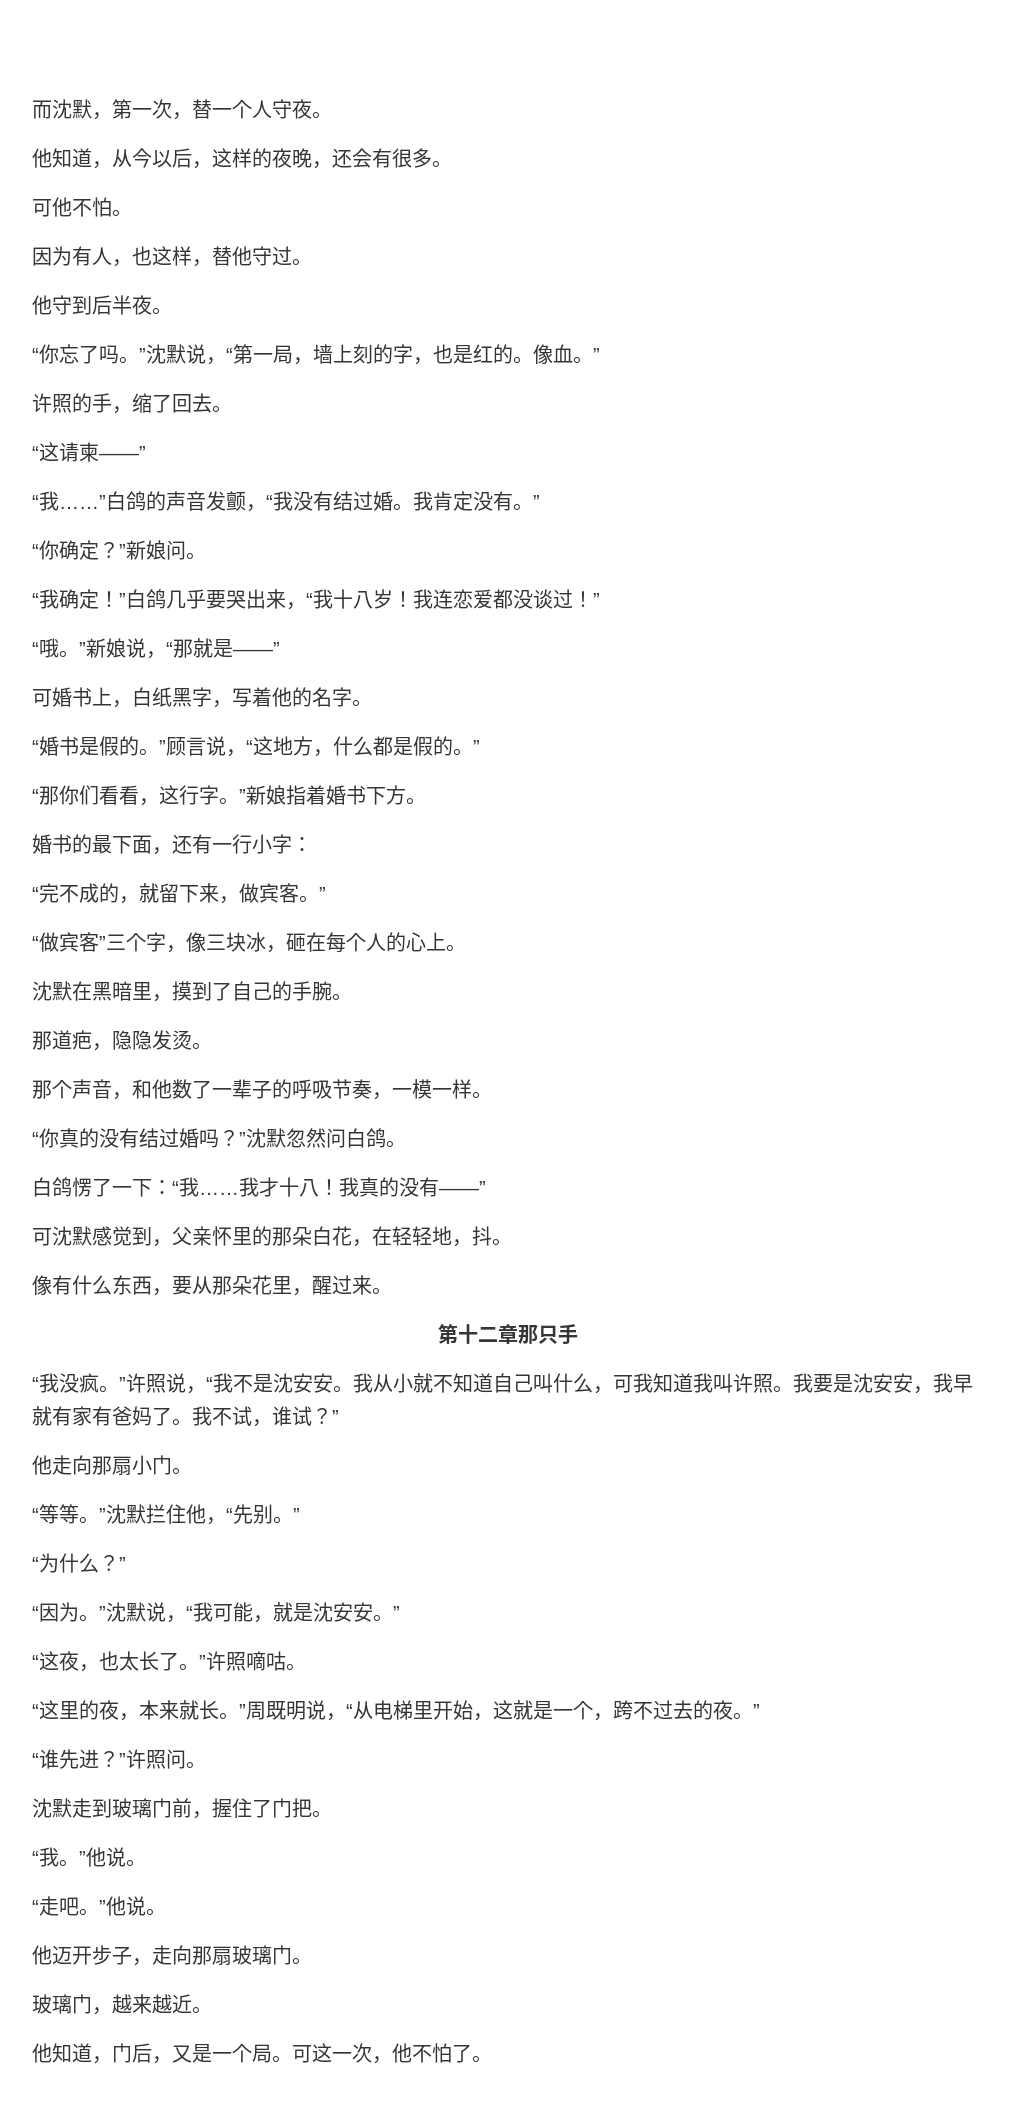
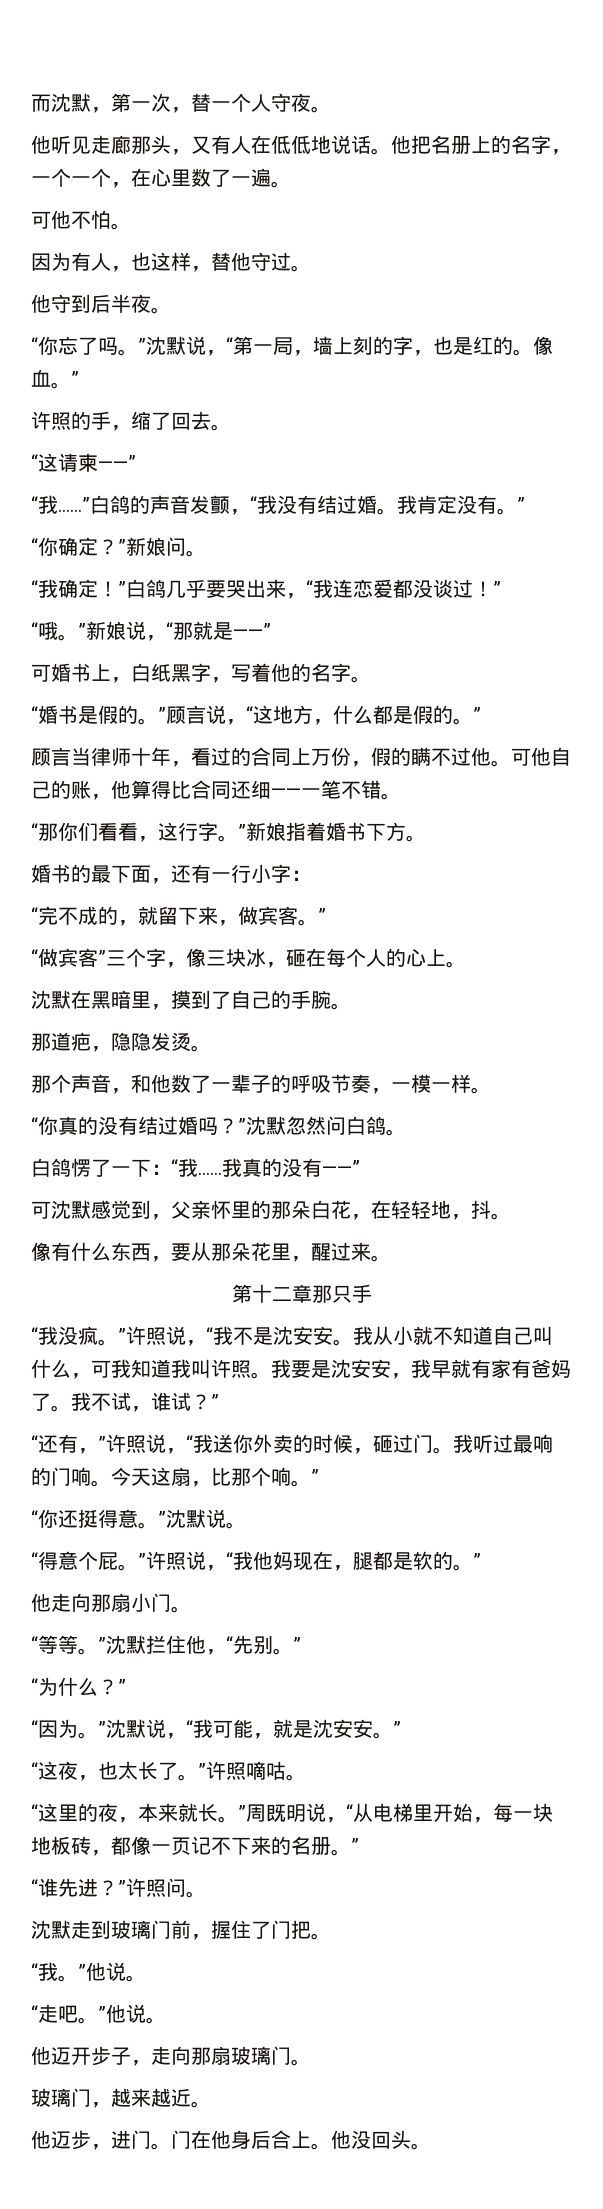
[52,148,432,169] 知道，从今以后，这样的夜晚，还会有很多 -> [51,135,571,155] [31,168,271,188] 听见走廊那头，又有人在低低地说话。他把名册上的名字，一个一个，在心里数了一遍
[333,589,433,609] 十八岁！我 -> (333, 588) none
(480, 747) none -> [31,747,571,767] [31,780,401,800] // 顾言当律师十年，看过的合同上万份，假的瞒不过他。可他自己的账，他算得比合同还细——一笔不错。
[259,1177,359,1197] 才十八！我 -> (242, 1167) none
(339, 1417) none -> [31,1434,553,1454] [31,1467,319,1487] [31,1509,246,1529] [31,1551,481,1571] // “还有，”许照说，“我送你外卖的时候，砸过门。我听过最响的门响。今天这扇，比那个响。” // “你还挺得意。”沈默说。 // “得意个屁。”许照说，“我他妈现在，腿都是软的。”
[493,1700,733,1721] 这就是一个，跨不过去的夜 -> [493,1803,553,1822] [31,1836,331,1856] 每一块地板砖，都像一页记不下来的名册
[52,2043,472,2064] 知道，门后，又是一个局。可这一次，他不怕了 -> [51,2130,411,2150] 迈步，进门。门在他身后合上。他没回头

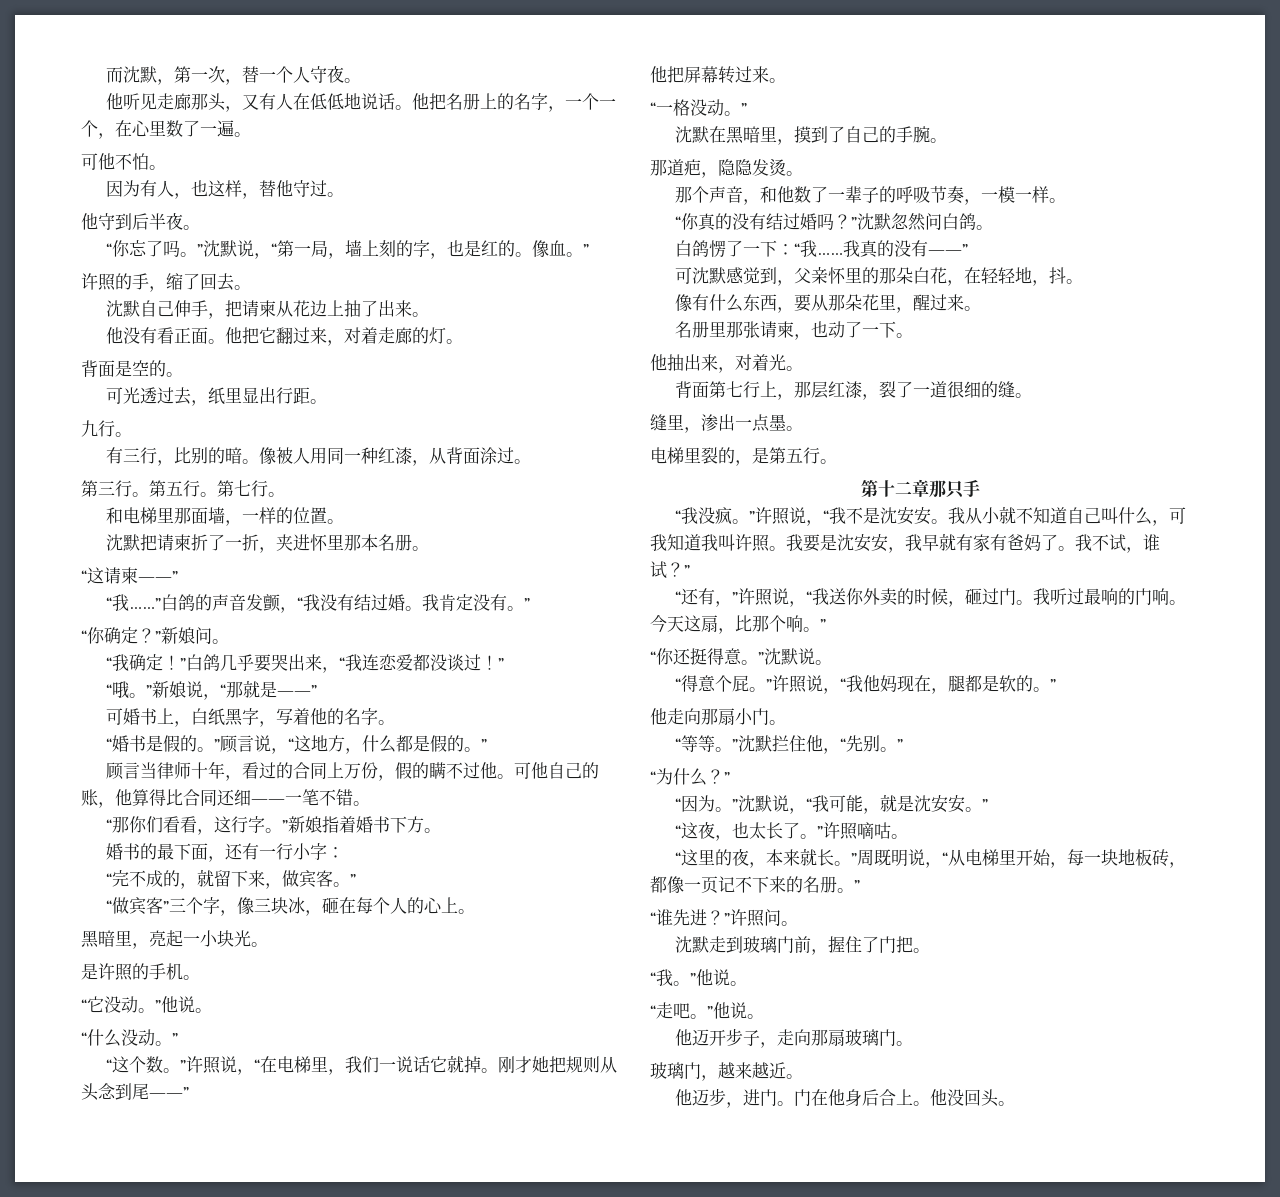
(231, 427) none -> [105,300,429,319] [105,327,463,346] [81,360,183,378] [105,387,327,406] [81,420,132,437] [105,447,531,466] [81,480,285,497] [105,507,344,526] [105,534,429,553] // 沈默自己伸手，把请柬从花边上抽了出来。 // 他没有看正面。他把它翻过来，对着走廊的灯。 // 背面是空的。 // 可光透过去，纸里显出行距。 // 九行。 // 有三行，比别的暗。像被人用同一种红漆，从背面涂过。 // 第三行。第五行。第七行。 // 和电梯里那面墙，一样的位置。 // 沈默把请柬折了一折，夹进怀里那本名册。
(466, 964) none -> [81,930,268,949] [81,963,200,981] [81,996,212,1013] [81,1029,178,1047] [105,1055,617,1075] [81,1083,189,1101] [650,66,786,84] [650,99,747,116] // 黑暗里，亮起一小块光。 // 是许照的手机。 // “它没动。”他说。 // “什么没动。” // “这个数。”许照说，“在电梯里，我们一说话它就掉。刚才她把规则从头念到尾——” // 他把屏幕转过来。 // “一格没动。”
(391, 1258) none -> [674,321,913,340] [650,354,803,373] [674,381,1032,400] [650,414,803,433] [650,447,837,466] // 名册里那张请柬，也动了一下。 // 他抽出来，对着光。 // 背面第七行上，那层红漆，裂了一道很细的缝。 // 缝里，渗出一点墨。 // 电梯里裂的，是第五行。

